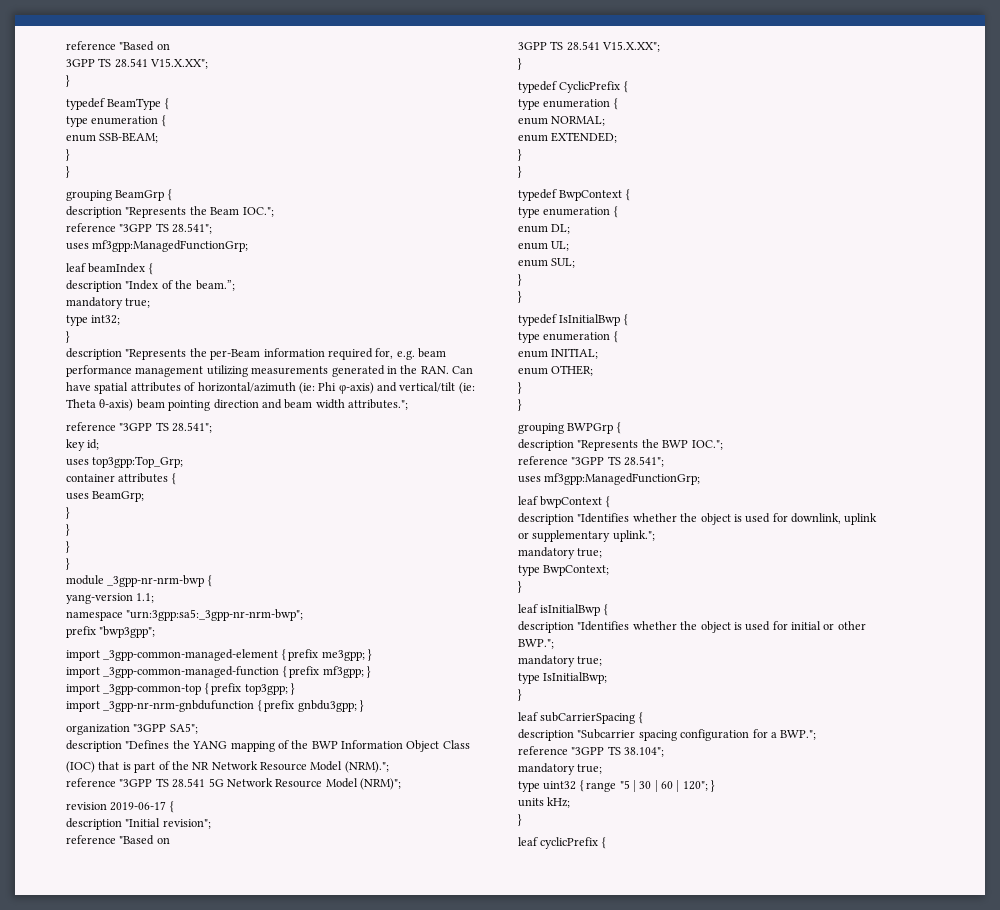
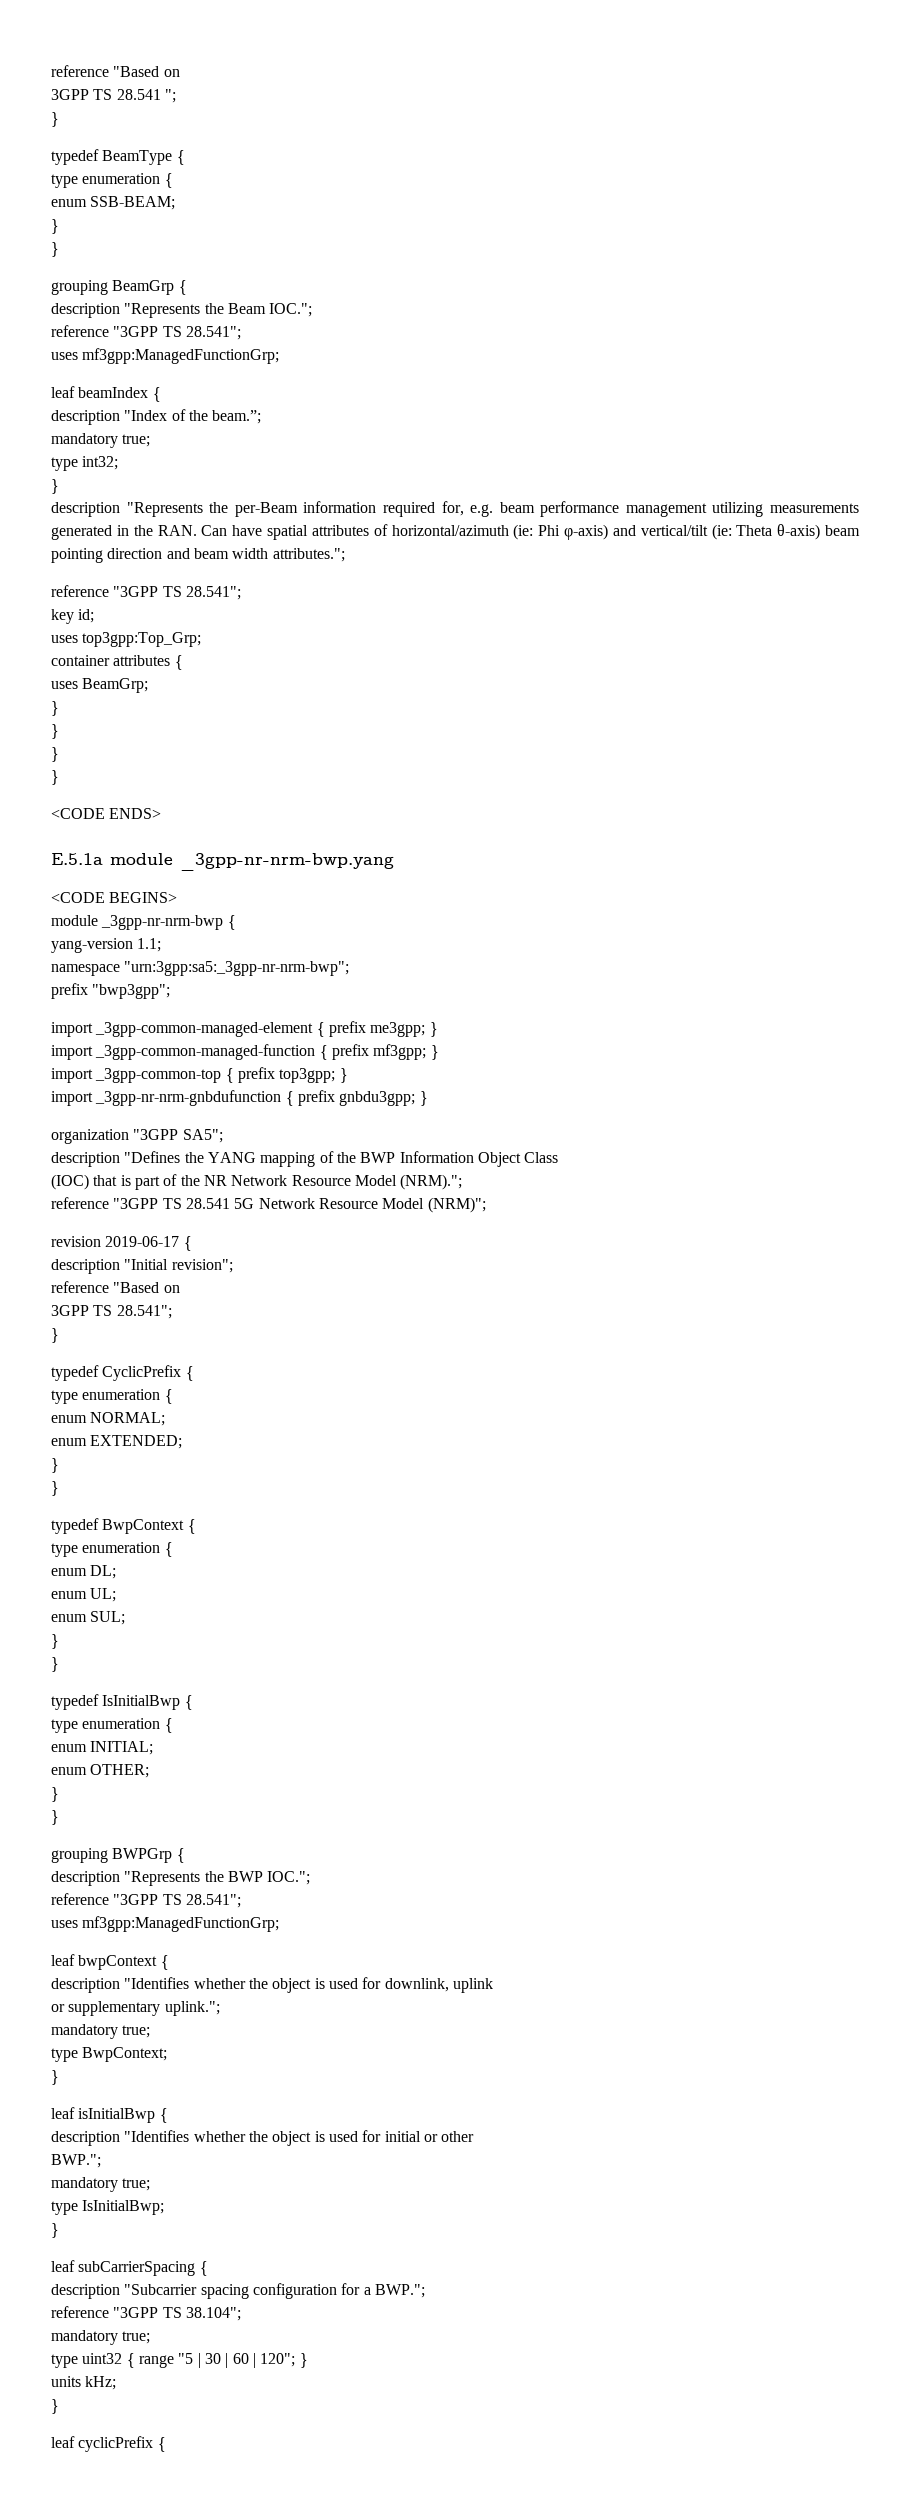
[66,41,170,51] [66,58,209,69] reference "Based on // 3GPP TS 28.541 V15.X.XX"; -> [51,65,180,77] [51,89,176,103] reference "Based on // 3GPP TS 28.541 ";
(70, 564) none -> [51,808,162,819] [51,853,394,871] [51,892,178,903] // <CODE ENDS> // E.5.1a module _3gpp-nr-nrm-bwp.yang // <CODE BEGINS>
[566,41,661,52] 28.541 V15.X.XX"; -> [116,1305,172,1319] 28.541";

